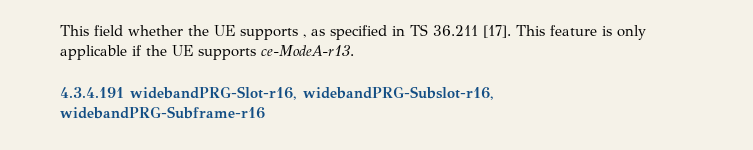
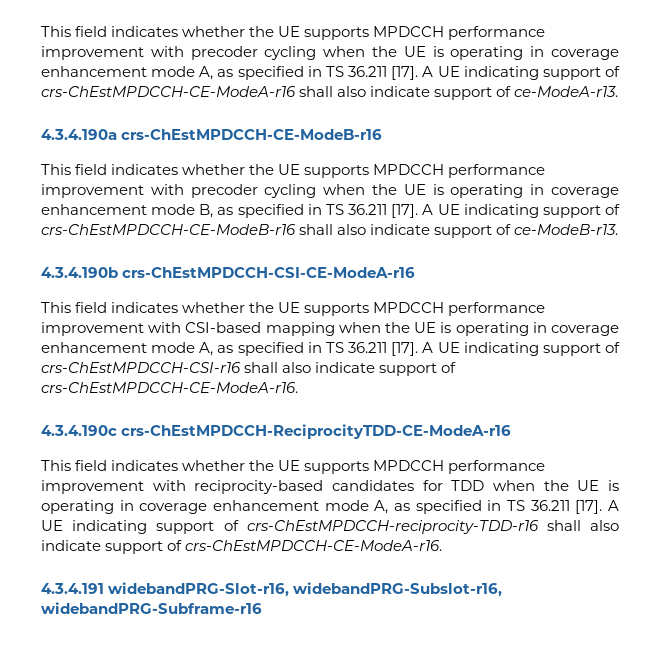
[60,24,646,40] [60,45,354,60] This field whether the UE supports , as specified in TS 36.211 [17]. This feature is only applicable if the UE supports ce-ModeA-r13. -> [41,26,546,40] [41,46,620,60] [41,66,620,80] [41,86,619,100] [41,129,383,140] [41,164,546,178] [41,184,620,198] [41,204,620,218] [41,224,619,238] [41,267,416,278] [41,302,546,316] [41,322,619,336] [41,342,620,356] [41,362,457,376] [41,382,298,393] [41,424,512,439] [41,460,546,474] [41,480,619,494] [41,500,619,514] [41,520,620,534] [41,540,443,554] This field indicates whether the UE supports MPDCCH performance improvement with precoder cycling when the UE is operating in coverage enhancement mode A, as specified in TS 36.211 [17]. A UE indicating support of crs-ChEstMPDCCH-CE-ModeA-r16 shall also indicate support of ce-ModeA-r13. // 4.3.4.190a crs-ChEstMPDCCH-CE-ModeB-r16 // This field indicates whether the UE supports MPDCCH performance improvement with precoder cycling when the UE is operating in coverage enhancement mode B, as specified in TS 36.211 [17]. A UE indicating support of crs-ChEstMPDCCH-CE-ModeB-r16 shall also indicate support of ce-ModeB-r13. // 4.3.4.190b crs-ChEstMPDCCH-CSI-CE-ModeA-r16 // This field indicates whether the UE supports MPDCCH performance improvement with CSI-based mapping when the UE is operating in coverage enhancement mode A, as specified in TS 36.211 [17]. A UE indicating support of crs-ChEstMPDCCH-CSI-r16 shall also indicate support of crs-ChEstMPDCCH-CE-ModeA-r16. // 4.3.4.190c crs-ChEstMPDCCH-ReciprocityTDD-CE-ModeA-r16 // This field indicates whether the UE supports MPDCCH performance improvement with reciprocity-based candidates for TDD when the UE is operating in coverage enhancement mode A, as specified in TS 36.211 [17]. A UE indicating support of crs-ChEstMPDCCH-reciprocity-TDD-r16 shall also indicate support of crs-ChEstMPDCCH-CE-ModeA-r16.

